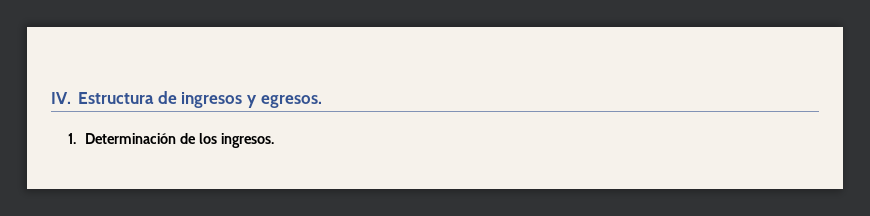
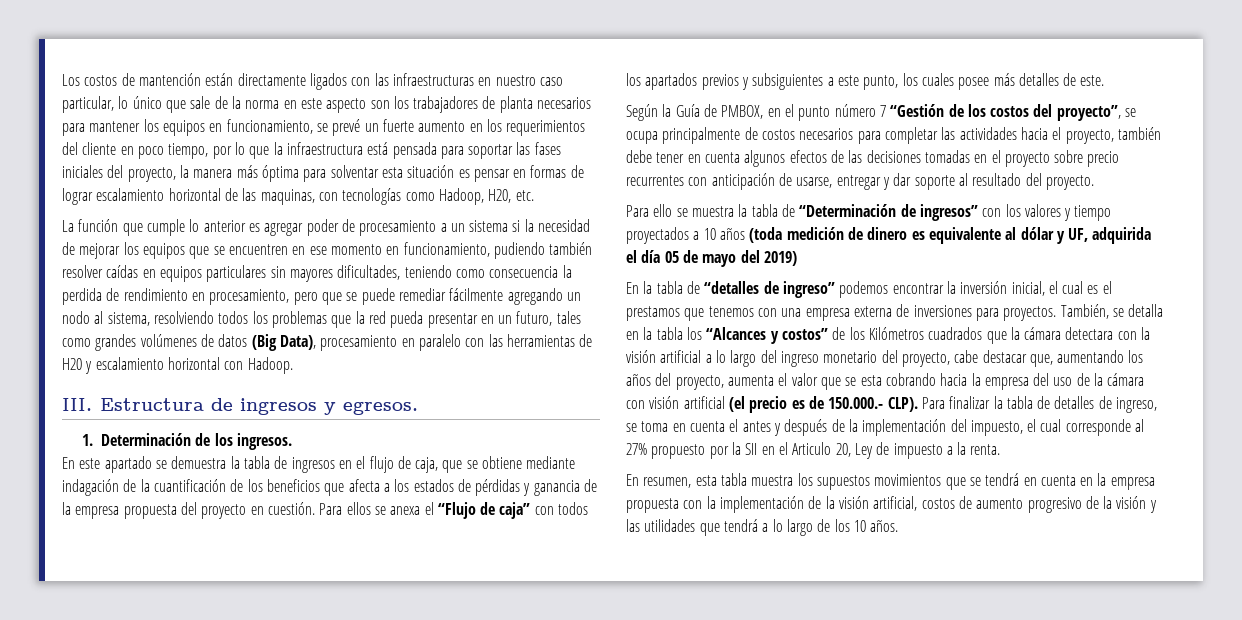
[51,92,71,104] IV. -> [62,73,563,90] [62,96,592,113] [62,119,586,136] [62,142,561,159] [62,165,584,182] [62,188,534,205] [62,219,591,236] [62,242,593,259] [62,265,572,282] [62,288,581,305] [62,311,581,328] [62,334,593,351] [62,357,293,374] [62,398,92,411] Los costos de mantención están directamente ligados con las infraestructuras en nuestro caso particular, lo único que sale de la norma en este aspecto son los trabajadores de planta necesarios para mantener los equipos en funcionamiento, se prevé un fuerte aumento en los requerimientos del cliente en poco tiempo, por lo que la infraestructura está pensada para soportar las fases iniciales del proyecto, la manera más óptima para solventar esta situación es pensar en formas de lograr escalamiento horizontal de las maquinas, con tecnologías como Hadoop, H20, etc. // La función que cumple lo anterior es agregar poder de procesamiento a un sistema si la necesidad de mejorar los equipos que se encuentren en ese momento en funcionamiento, pudiendo también resolver caídas en equipos particulares sin mayores dificultades, teniendo como consecuencia la perdida de rendimiento en procesamiento, pero que se puede remediar fácilmente agregando un nodo al sistema, resolviendo todos los problemas que la red pueda presentar en un futuro, tales como grandes volúmenes de datos (Big Data), procesamiento en paralelo con las herramientas de H20 y escalamiento horizontal con Hadoop. // III.
(275, 140) none -> [62,456,576,473] [62,479,598,496] [62,502,589,519] [626,73,1105,90] [626,104,1137,121] [626,127,1161,144] [626,150,1120,167] [626,173,1094,190] [626,204,1112,221] [626,227,1152,244] [626,250,797,267] [626,281,1112,298] [626,304,1164,321] [626,327,1151,344] [626,350,1144,367] [626,373,1145,390] [626,396,1158,413] [626,419,1145,436] [626,442,1001,459] [626,473,1155,490] [626,496,1157,513] [626,519,899,536] // En este apartado se demuestra la tabla de ingresos en el flujo de caja, que se obtiene mediante indagación de la cuantificación de los beneficios que afecta a los estados de pérdidas y ganancia de la empresa propuesta del proyecto en cuestión. Para ellos se anexa el “Flujo de caja” con todos los apartados previos y subsiguientes a este punto, los cuales posee más detalles de este. // Según la Guía de PMBOX, en el punto número 7 “Gestión de los costos del proyecto”, se ocupa principalmente de costos necesarios para completar las actividades hacia el proyecto, también debe tener en cuenta algunos efectos de las decisiones tomadas en el proyecto sobre precio recurrentes con anticipación de usarse, entregar y dar soporte al resultado del proyecto. // Para ello se muestra la tabla de “Determinación de ingresos” con los valores y tiempo proyectados a 10 años (toda medición de dinero es equivalente al dólar y UF, adquirida el día 05 de mayo del 2019) // En la tabla de “detalles de ingreso” podemos encontrar la inversión inicial, el cual es el prestamos que tenemos con una empresa externa de inversiones para proyectos. También, se detalla en la tabla los “Alcances y costos” de los Kilómetros cuadrados que la cámara detectara con la visión artificial a lo largo del ingreso monetario del proyecto, cabe destacar que, aumentando los años del proyecto, aumenta el valor que se esta cobrando hacia la empresa del uso de la cámara con visión artificial (el precio es de 150.000.- CLP). Para finalizar la tabla de detalles de ingreso, se toma en cuenta el antes y después de la implementación del impuesto, el cual corresponde al 27% propuesto por la SII en el Articulo 20, Ley de impuesto a la renta. // En resumen, esta tabla muestra los supuestos movimientos que se tendrá en cuenta en la empresa propuesta con la implementación de la visión artificial, costos de aumento progresivo de la visión y las utilidades que tendrá a lo largo de los 10 años.

